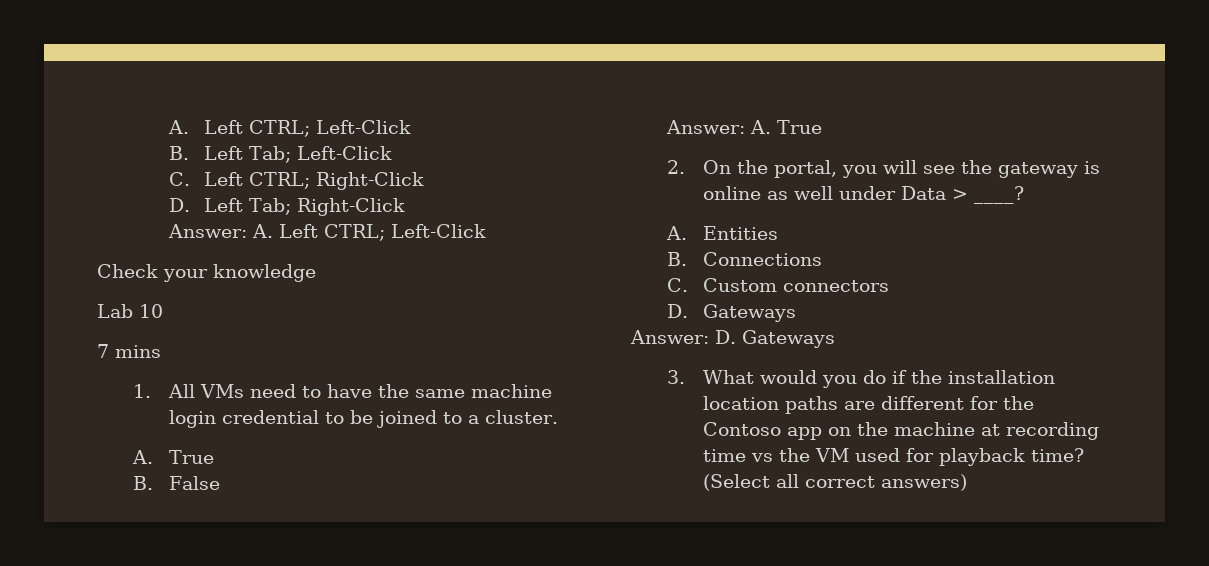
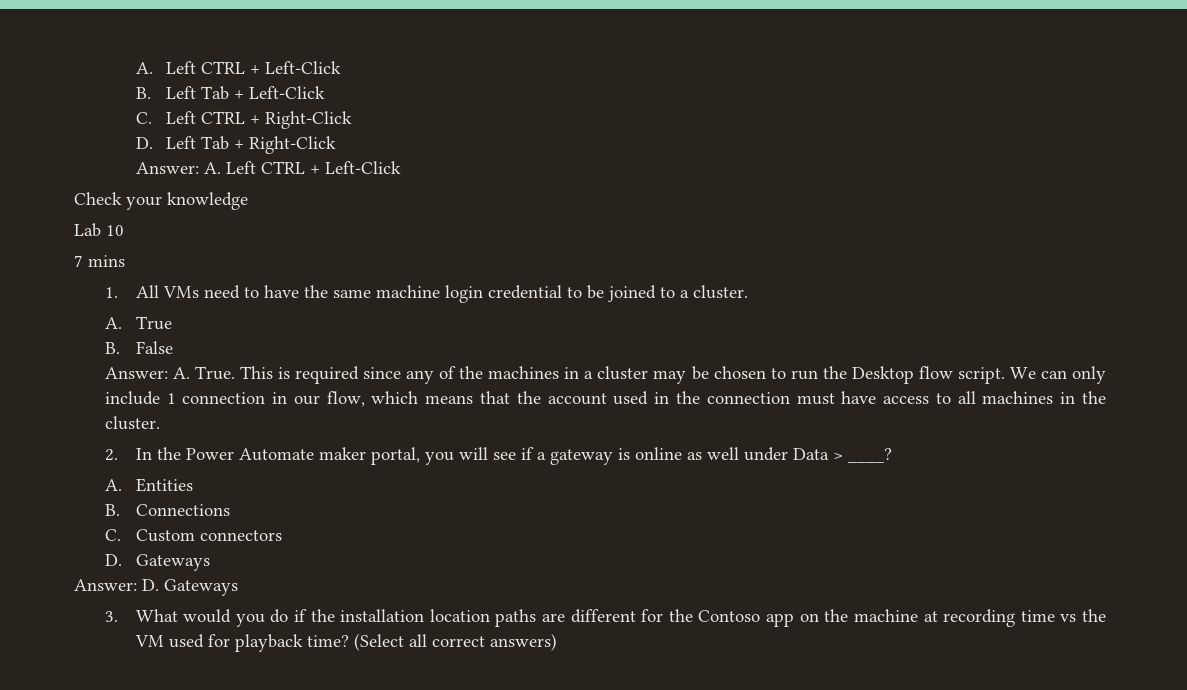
[167,120,311,137] A. Left CTRL; -> [135,61,261,74] A. Left CTRL +
[249,146,292,163] Tab; -> [201,86,245,100] Tab +
[249,172,311,189] CTRL; -> [201,111,261,124] CTRL +
[249,198,292,215] Tab; -> [201,136,245,150] Tab +
[323,224,385,241] CTRL; -> [260,161,320,174] CTRL +
[776,120,822,134] [666,160,768,174] True // 2. On the -> [194,366,1106,384] [104,391,1106,407] [104,416,160,430] [104,447,366,461] True. This is required since any of the machines in a cluster may be chosen to run the Desktop flow script. We can only include 1 connection in our flow, which means that the account used in the connection must have access to all machines in the cluster. // 2. In the Power Automate maker
[960,160,992,174] the -> [520,447,546,460] if a

